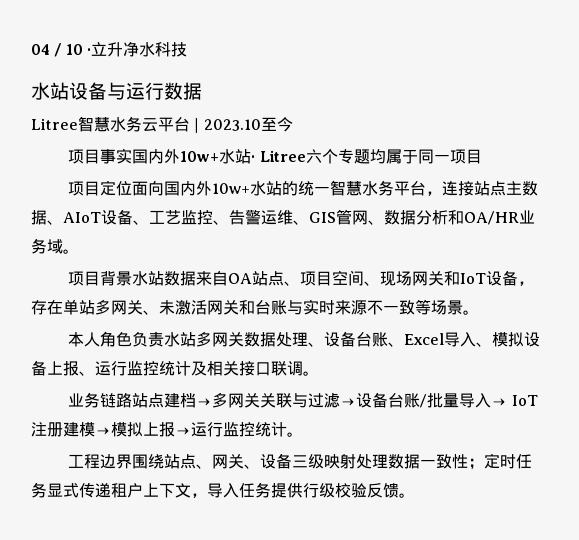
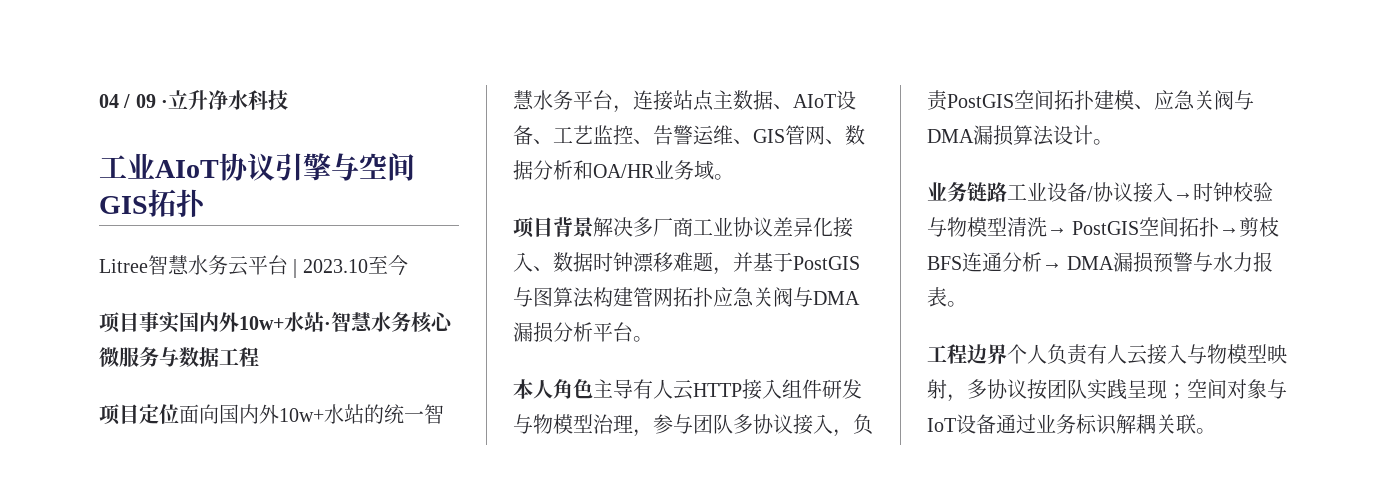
[65,44,83,55] 10 -> [135,94,156,108] 09
[31,82,202,100] 水站设备与运行数据 -> [99,153,415,181] [99,189,206,217] 工业AIoT协议引擎与空间GIS拓扑
[259,149,482,164] Litree六个专题均属于同一项目 -> [331,312,454,333] [99,347,259,367] 智慧水务核心微服务与数据工程
[132,270,535,286] [31,299,479,315] [68,331,541,347] [31,360,319,376] [68,392,538,408] [31,422,303,437] [68,453,533,470] [31,482,399,498] 水站数据来自OA站点、项目空间、现场网关和IoT设备，存在单站多网关、未激活网关和台账与实时来源不一致等场景。 // 本人角色负责水站多网关数据处理、设备台账、Excel导入、模拟设备上报、运行监控统计及相关接口联调。 // 业务链路站点建档→多网关关联与过滤→设备台账/批量导入→ IoT注册建模→模拟上报→运行监控统计。 // 工程边界围绕站点、网关、设备三级映射处理数据一致性；定时任务显式传递租户上下文，导入任务提供行级校验反馈 -> [593,217,853,238] [513,252,860,275] [513,287,860,308] [513,322,653,343] [513,379,862,400] [513,414,873,437] [927,90,1254,111] [927,125,1113,146] [927,182,1273,203] [927,217,1280,237] [927,252,1274,273] [927,287,967,307] [927,344,1287,365] [927,379,1287,402] [927,414,1196,435] 解决多厂商工业协议差异化接入、数据时钟漂移难题，并基于PostGIS与图算法构建管网拓扑应急关阀与DMA漏损分析平台。 // 本人角色主导有人云HTTP接入组件研发与物模型治理，参与团队多协议接入，负责PostGIS空间拓扑建模、应急关阀与DMA漏损算法设计。 // 业务链路工业设备/协议接入→时钟校验与物模型清洗→ PostGIS空间拓扑→剪枝BFS连通分析→ DMA漏损预警与水力报表。 // 工程边界个人负责有人云接入与物模型映射，多协议按团队实践呈现；空间对象与IoT设备通过业务标识解耦关联

